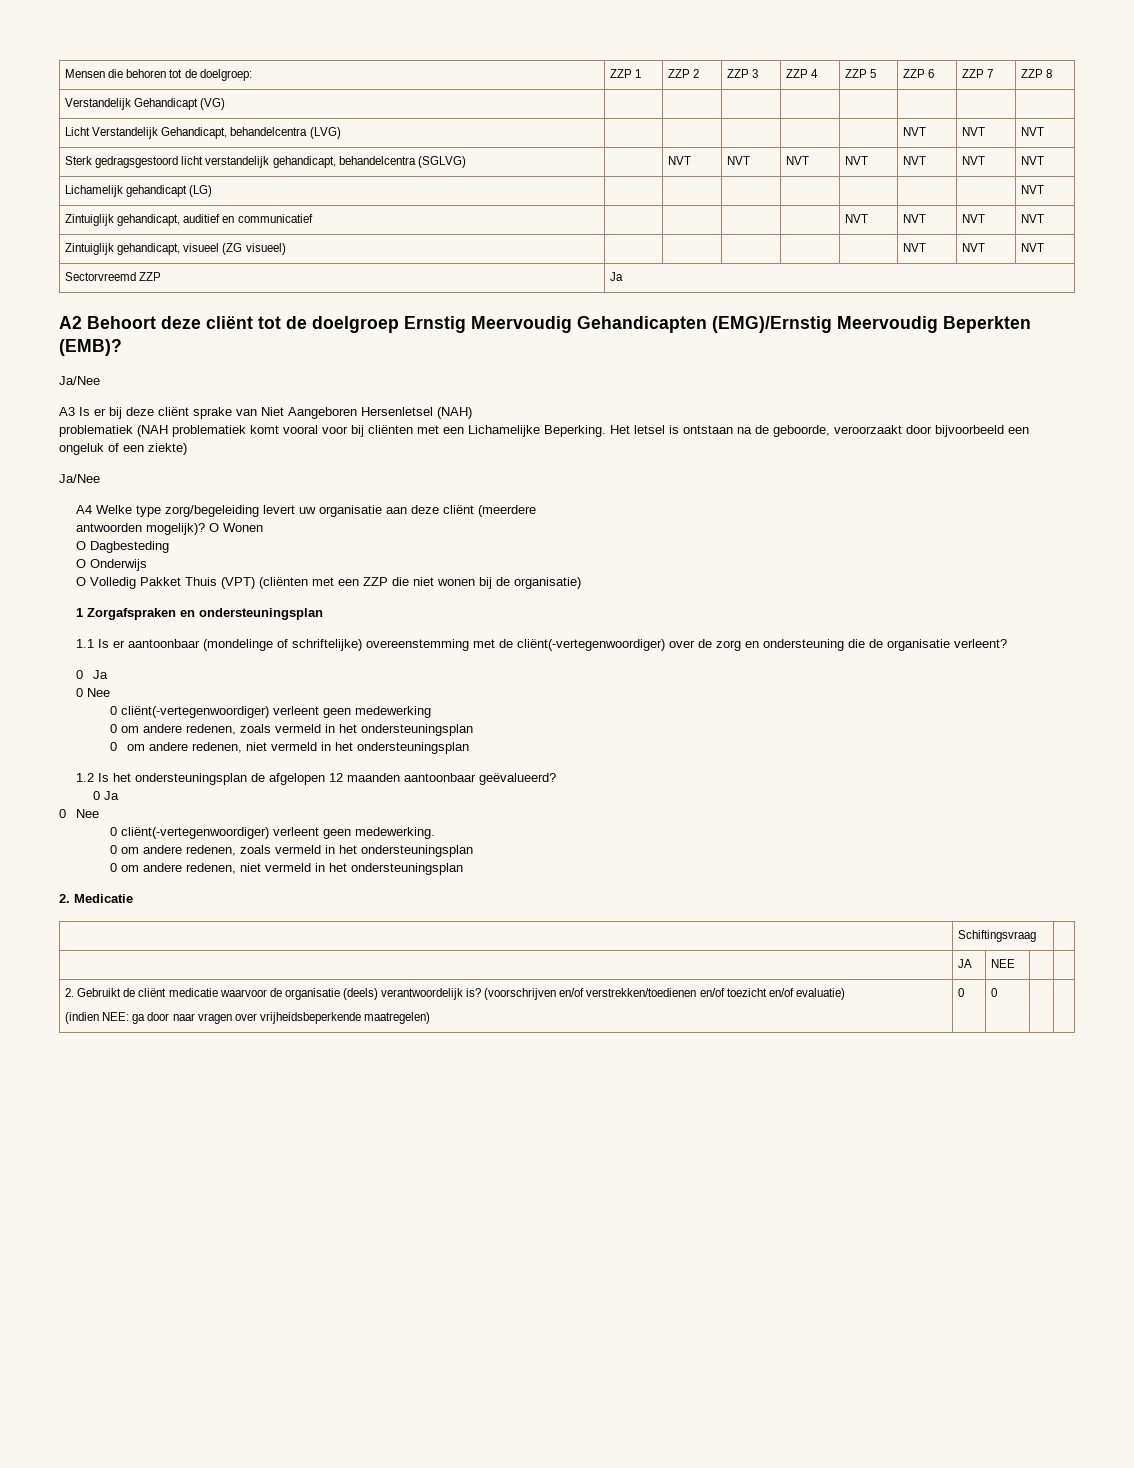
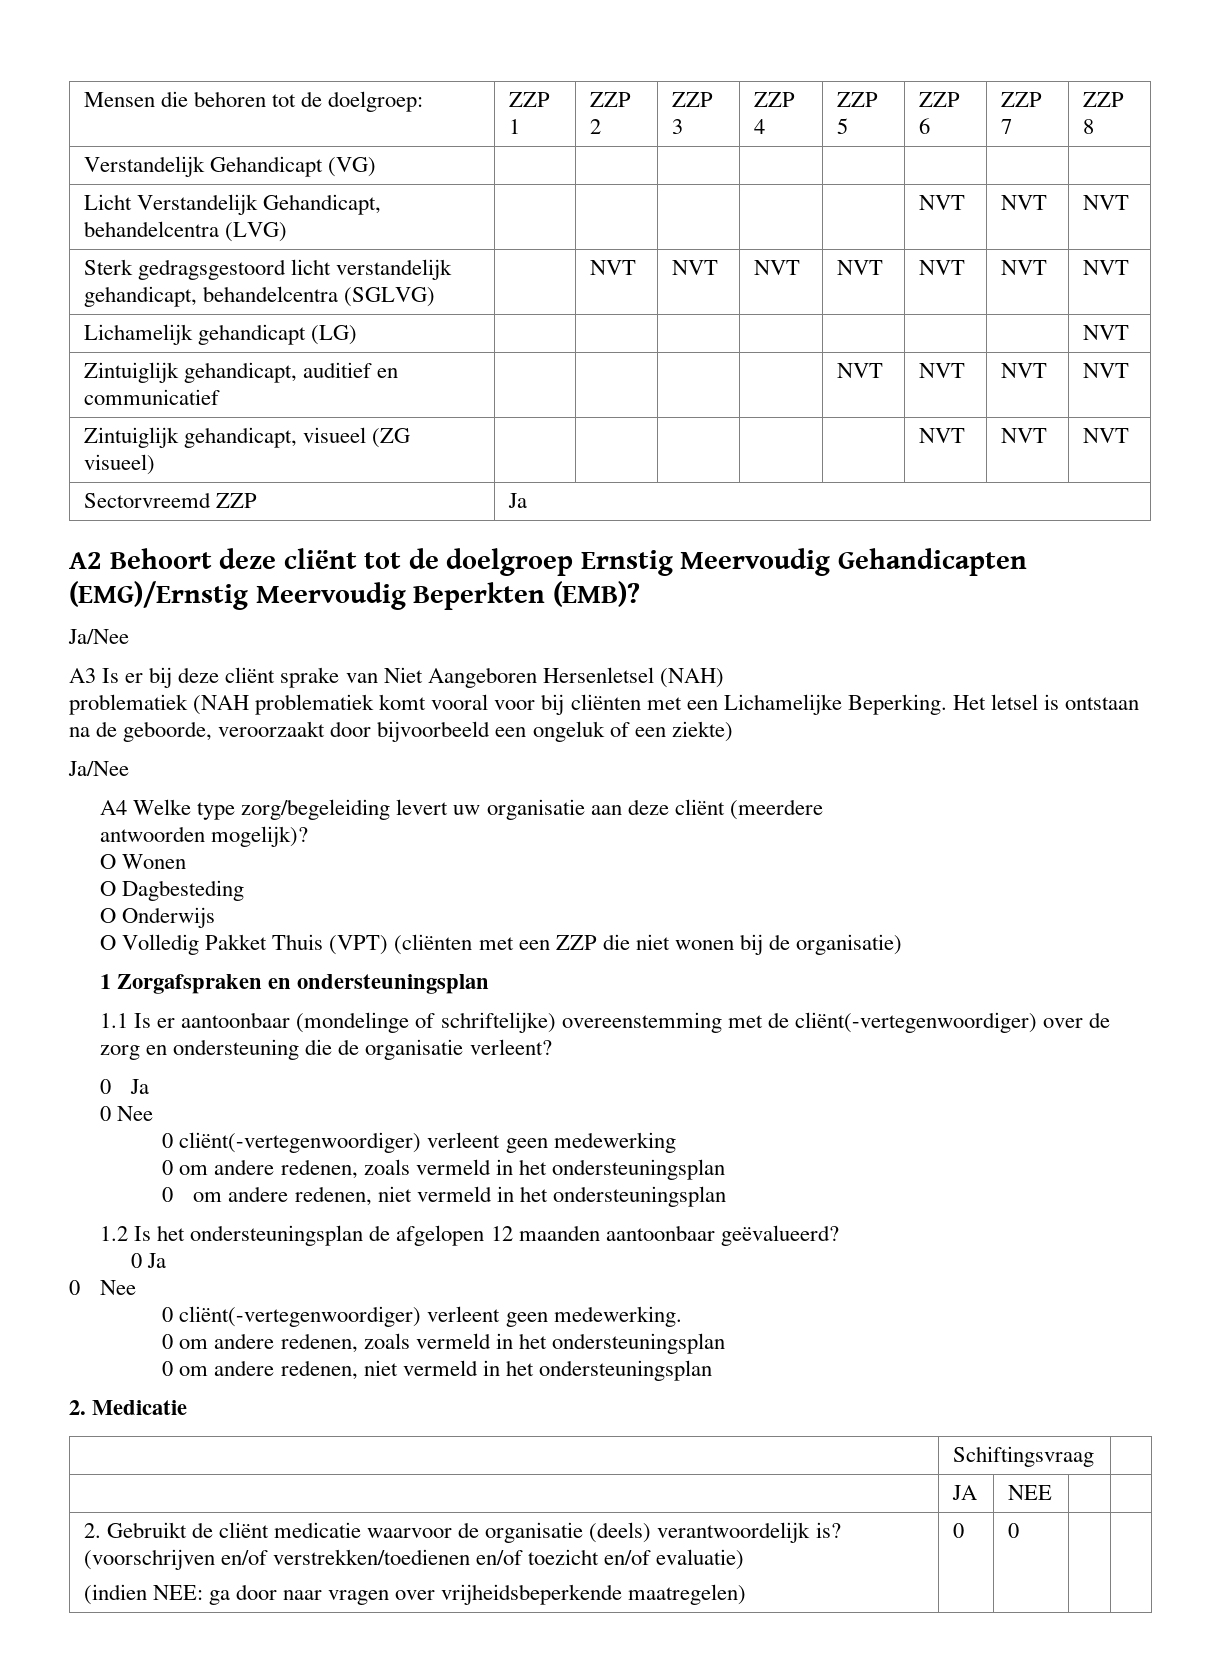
(206, 529) none -> (309, 836) //

